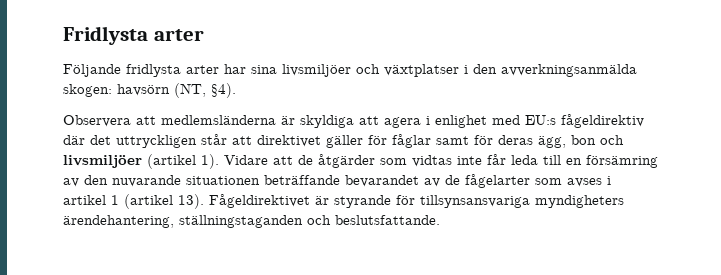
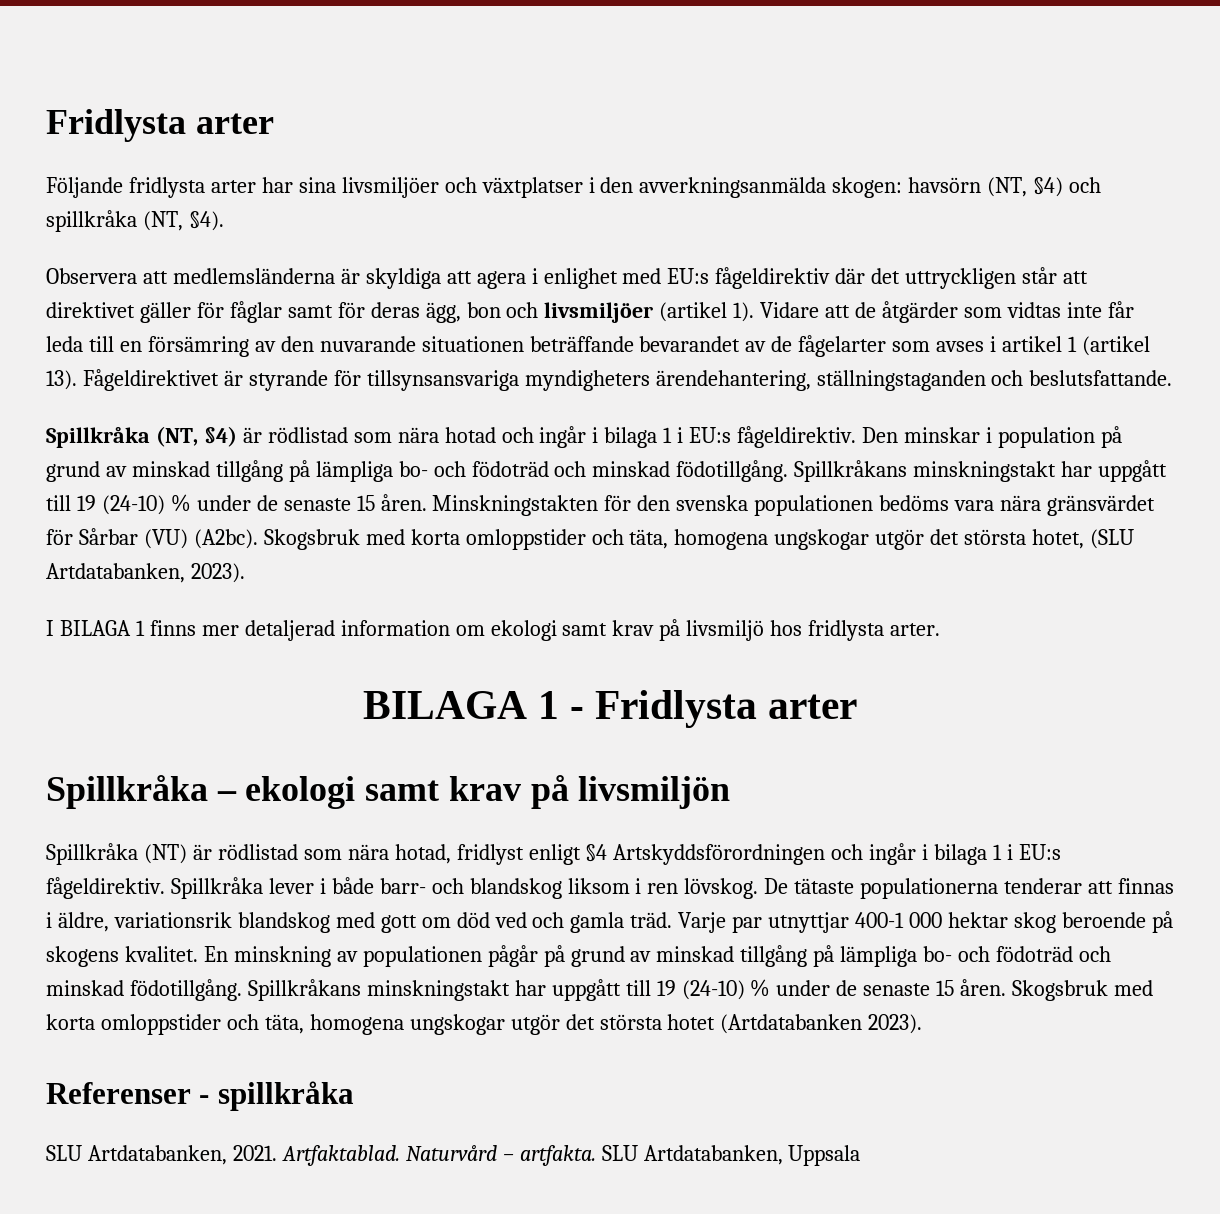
(206, 90) none -> [1033,177,1102,197] [46,210,183,232] §4) och spillkråka (NT,
(440, 220) none -> [46,426,1122,448] [46,460,1168,482] [46,494,1155,516] [46,528,1135,550] [46,563,245,583] [46,619,941,641] [362,690,858,728] [46,775,731,809] [46,843,1061,865] [46,877,1174,899] [46,911,1173,933] [46,945,1111,967] [46,979,1154,1001] [46,1014,923,1035] [46,1081,354,1111] [46,1145,861,1166] // Spillkråka (NT, §4) är rödlistad som nära hotad och ingår i bilaga 1 i EU:s fågeldirektiv. Den minskar i population på grund av minskad tillgång på lämpliga bo- och födoträd och minskad födotillgång. Spillkråkans minskningstakt har uppgått till 19 (24-10) % under de senaste 15 åren. Minskningstakten för den svenska populationen bedöms vara nära gränsvärdet för Sårbar (VU) (A2bc). Skogsbruk med korta omloppstider och täta, homogena ungskogar utgör det största hotet, (SLU Artdatabanken, 2023). // I BILAGA 1 finns mer detaljerad information om ekologi samt krav på livsmiljö hos fridlysta arter. // BILAGA 1 - Fridlysta arter // Spillkråka – ekologi samt krav på livsmiljön // Spillkråka (NT) är rödlistad som nära hotad, fridlyst enligt §4 Artskyddsförordningen och ingår i bilaga 1 i EU:s fågeldirektiv. Spillkråka lever i både barr- och blandskog liksom i ren lövskog. De tätaste populationerna tenderar att finnas i äldre, variationsrik blandskog med gott om död ved och gamla träd. Varje par utnyttjar 400-1 000 hektar skog beroende på skogens kvalitet. En minskning av populationen pågår på grund av minskad tillgång på lämpliga bo- och födoträd och minskad födotillgång. Spillkråkans minskningstakt har uppgått till 19 (24-10) % under de senaste 15 åren. Skogsbruk med korta omloppstider och täta, homogena ungskogar utgör det största hotet (Artdatabanken 2023). // Referenser - spillkråka // SLU Artdatabanken, 2021. Artfaktablad. Naturvård – artfakta. SLU Artdatabanken, Uppsala

